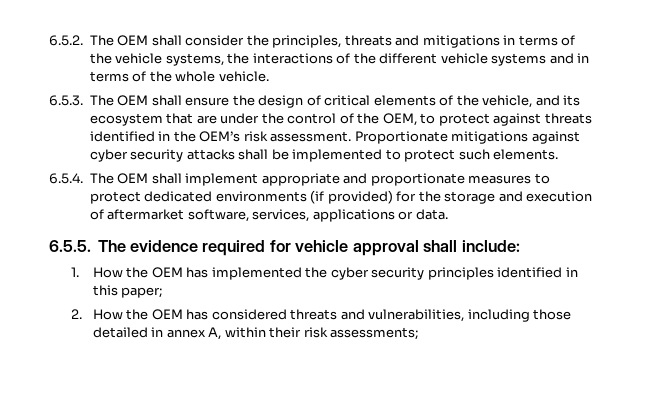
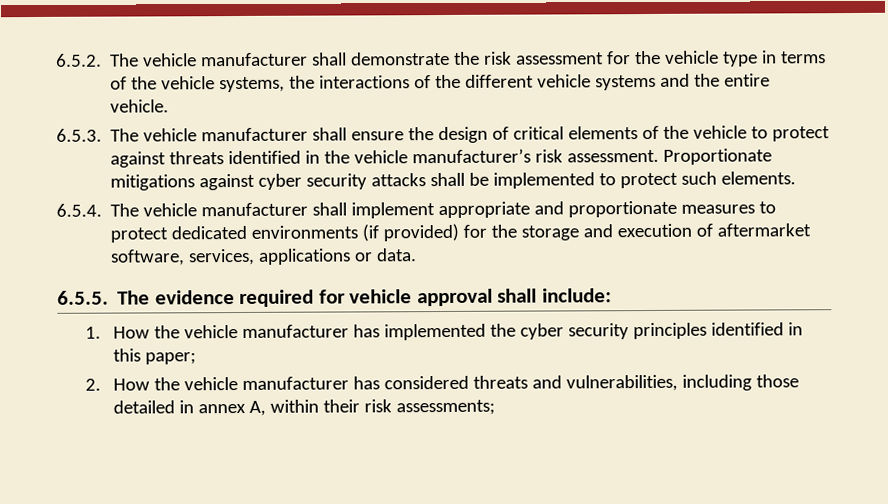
[117,35,500,48] OEM shall consider the principles, threats and mitigations -> [143,50,759,67] vehicle manufacturer shall demonstrate the risk assessment for the vehicle type
[577,53,590,63] [89,71,216,82] in terms of the whole -> [694,73,771,87] the entire
[117,95,149,106] OEM -> [143,127,309,142] vehicle manufacturer
[482,95,581,108] [89,113,417,126] vehicle, and its ecosystem that are under the control of the OEM, -> [693,125,748,139] vehicle
[199,131,241,142] OEM’s -> [354,148,532,164] vehicle manufacturer’s
[117,173,149,184] OEM -> [143,202,309,217] vehicle manufacturer
[151,267,183,278] OEM -> [184,324,350,339] vehicle manufacturer
[151,309,183,320] OEM -> [184,376,350,391] vehicle manufacturer

